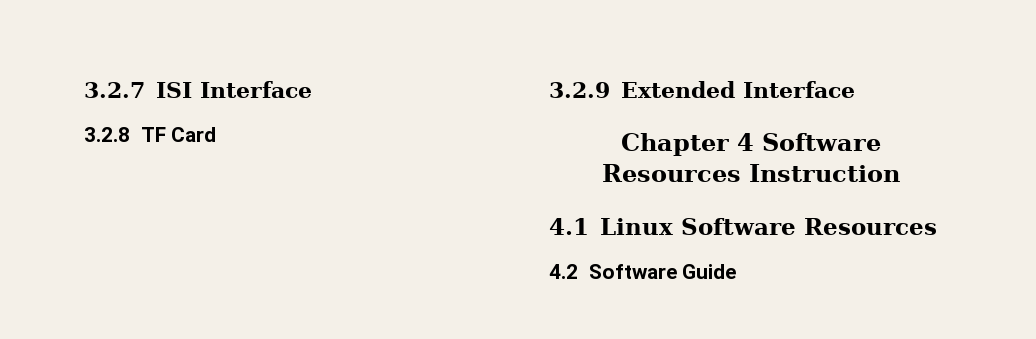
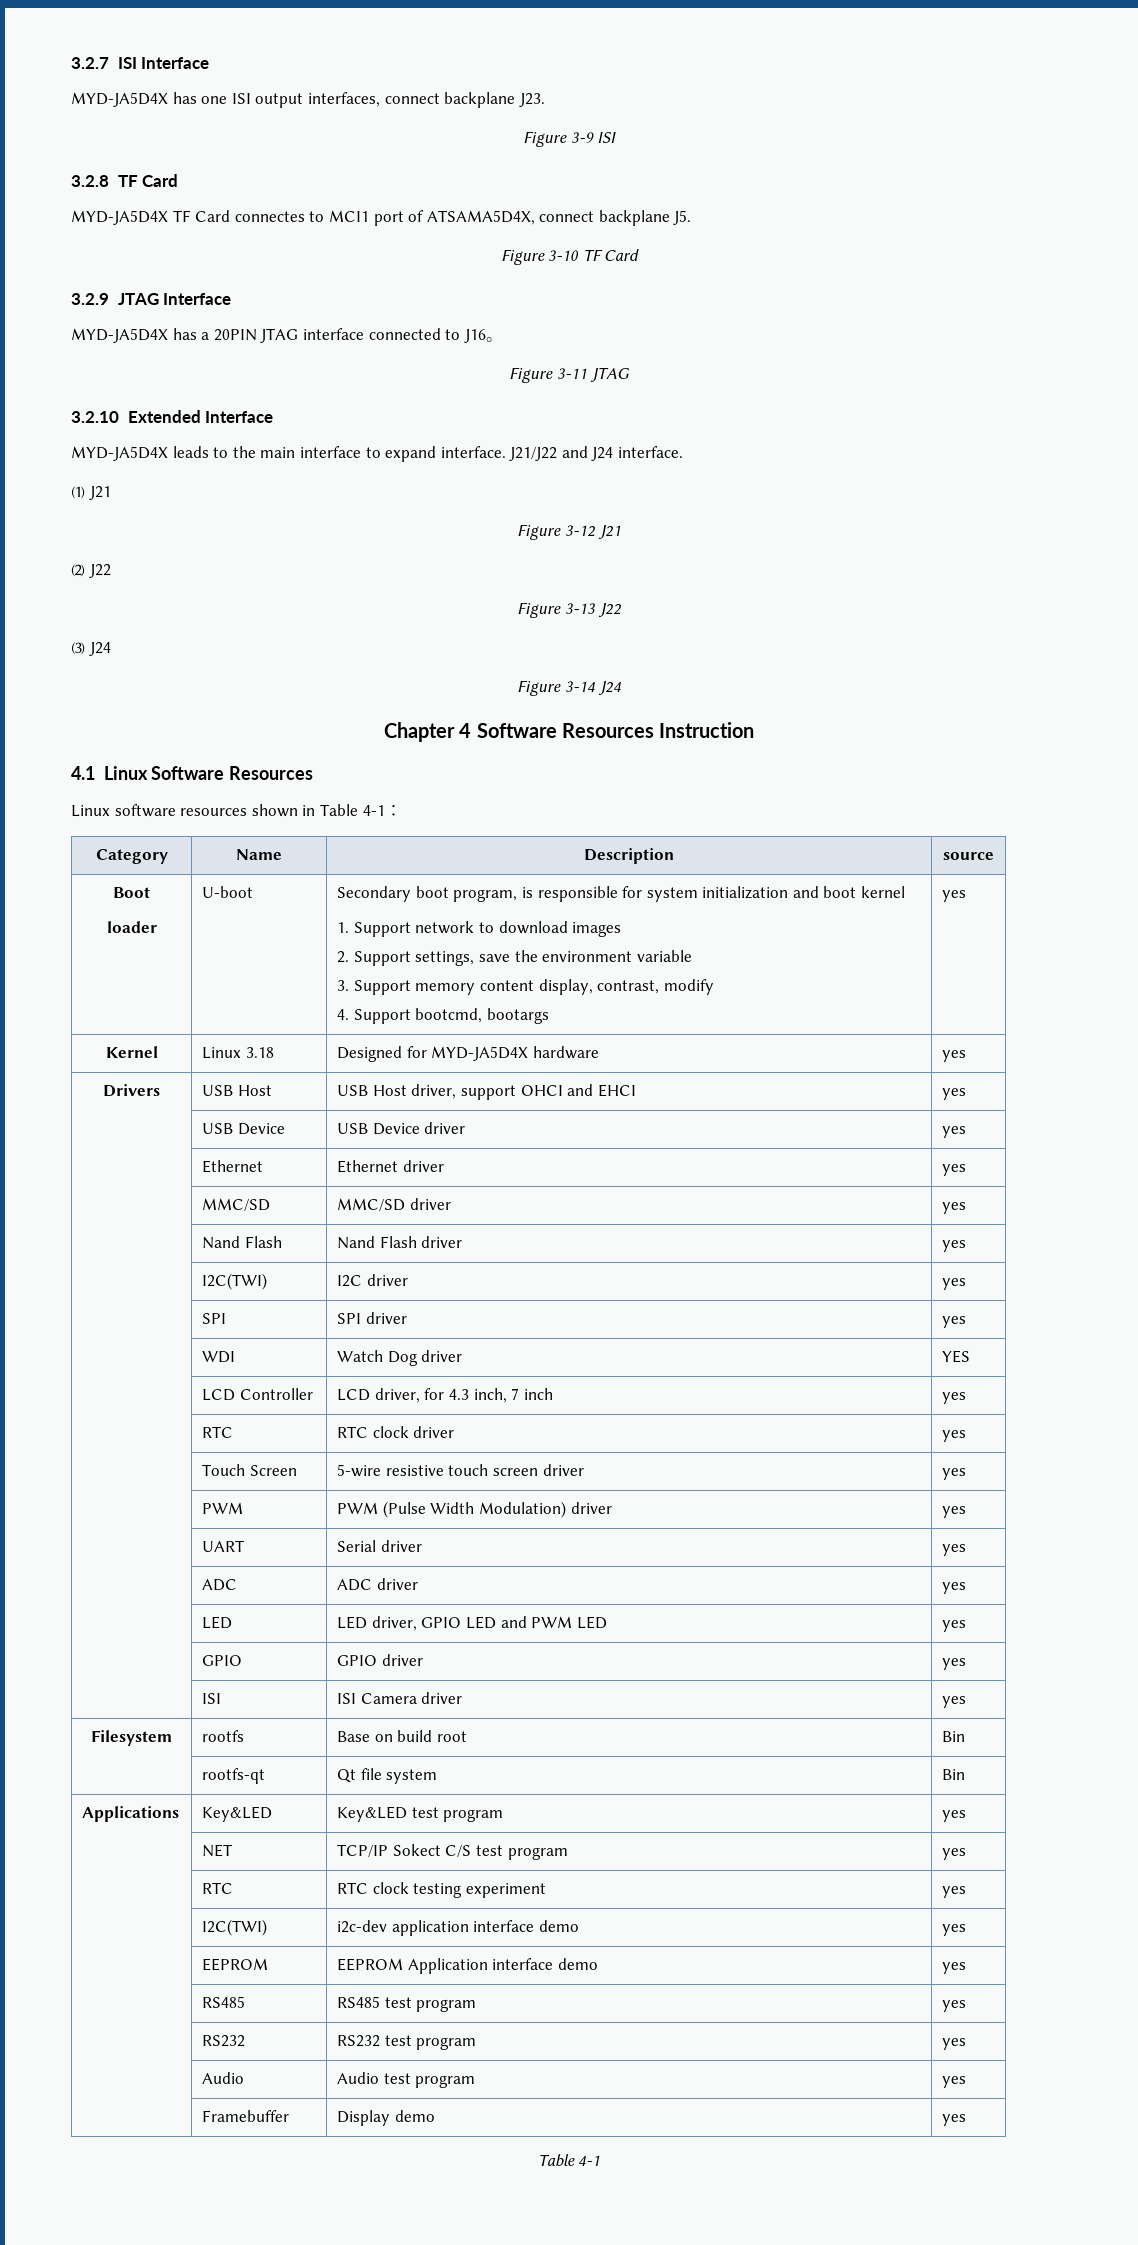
[84,127,217,142] [549,81,855,98] 3.2.8 TF Card // 3.2.9 Extended Interface -> [71,92,545,108] [522,131,617,147] [71,174,178,187] [71,210,692,226] [500,249,640,265] [71,293,231,305] [71,328,503,343] [509,367,630,383] [71,410,273,423] [71,446,684,462] [71,486,111,500] [517,524,621,540] [71,564,111,578] [517,602,621,618] [71,642,111,656] [517,680,621,696] MYD-JA5D4X has one ISI output interfaces, connect backplane J23. // Figure 3-9 ISI // 3.2.8 TF Card // MYD-JA5D4X TF Card connectes to MCI1 port of ATSAMA5D4X, connect backplane J5. // Figure 3-10 TF Card // 3.2.9 JTAG Interface // MYD-JA5D4X has a 20PIN JTAG interface connected to J16。 // Figure 3-11 JTAG // 3.2.10 Extended Interface // MYD-JA5D4X leads to the main interface to expand interface. J21/J22 and J24 interface. // ⑴ J21 // Figure 3-12 J21 // ⑵ J22 // Figure 3-13 J22 // ⑶ J24 // Figure 3-14 J24
[549,264,737,279] 4.2 Software Guide -> [71,804,402,817] [95,849,168,864] [236,849,282,860] [584,848,674,864] [942,852,994,860] [113,887,150,898] [106,921,157,933] [202,886,254,898] [337,886,906,902] [337,921,622,937] [337,950,692,966] [337,979,714,995] [337,1008,549,1024] [942,890,967,902] [105,1046,158,1058] [202,1047,274,1059] [337,1046,599,1062] [942,1050,967,1062] [103,1084,160,1097] [202,1085,272,1096] [337,1084,636,1100] [942,1088,967,1100] [202,1123,285,1135] [337,1122,466,1135] [942,1126,967,1138] [202,1160,264,1173] [337,1160,444,1173] [942,1164,967,1176] [202,1198,271,1211] [337,1198,451,1211] [942,1202,967,1214] [202,1236,282,1249] [337,1236,463,1249] [942,1240,967,1252] [202,1273,268,1290] [337,1274,408,1287] [942,1278,967,1290] [202,1313,227,1324] [337,1312,407,1324] [942,1316,967,1328] [202,1351,236,1363] [337,1350,463,1366] [942,1350,971,1363] [202,1388,313,1401] [337,1388,553,1403] [942,1392,967,1404] [202,1426,234,1438] [337,1426,455,1438] [942,1430,967,1442] [202,1464,297,1476] [337,1464,584,1477] [942,1468,967,1480] [202,1502,244,1514] [337,1501,612,1518] [942,1506,967,1518] [202,1540,245,1552] [337,1540,422,1552] [942,1544,967,1556] [202,1579,238,1591] [337,1578,418,1591] [942,1582,967,1594] [202,1616,233,1629] [337,1616,607,1631] [942,1620,967,1632] [202,1655,243,1666] [337,1654,423,1666] [942,1658,967,1670] [202,1693,222,1704] [337,1692,463,1704] [942,1696,967,1708] [91,1730,172,1746] [202,1730,245,1742] [337,1730,467,1742] [942,1731,966,1742] [202,1768,266,1784] [337,1768,438,1784] [942,1769,966,1780] [82,1806,180,1822] [202,1806,273,1822] [337,1806,504,1822] [942,1810,967,1822] [202,1844,233,1857] [337,1844,568,1860] [942,1848,967,1860] [202,1882,234,1894] [337,1882,546,1898] [942,1886,967,1898] [202,1919,268,1936] [337,1920,579,1936] [942,1924,967,1936] [202,1958,269,1971] [337,1958,598,1974] [942,1962,967,1974] [202,1996,246,2008] [337,1996,477,2012] [942,2000,967,2012] [202,2035,246,2047] [337,2035,477,2050] [942,2038,967,2050] [202,2072,245,2084] [337,2072,476,2088] [942,2076,967,2088] [202,2110,290,2122] [337,2110,435,2126] [942,2114,967,2126] [537,2154,601,2167] Linux software resources shown in Table 4-1： // Category | Name | Description | source // Boot // loader | U-boot | Secondary boot program, is responsible for system initialization and boot kernel // 1. Support network to download images // 2. Support settings, save the environment variable // 3. Support memory content display, contrast, modify // 4. Support bootcmd, bootargs | yes // Kernel | Linux 3.18 | Designed for MYD-JA5D4X hardware | yes // Drivers | USB Host | USB Host driver, support OHCI and EHCI | yes // | USB Device | USB Device driver | yes // | Ethernet | Ethernet driver | yes // | MMC/SD | MMC/SD driver | yes // | Nand Flash | Nand Flash driver | yes // | I2C(TWI) | I2C driver | yes // | SPI | SPI driver | yes // | WDI | Watch Dog driver | YES // | LCD Controller | LCD driver, for 4.3 inch, 7 inch | yes // | RTC | RTC clock driver | yes // | Touch Screen | 5-wire resistive touch screen driver | yes // | PWM | PWM (Pulse Width Modulation) driver | yes // | UART | Serial driver | yes // | ADC | ADC driver | yes // | LED | LED driver, GPIO LED and PWM LED | yes // | GPIO | GPIO driver | yes // | ISI | ISI Camera driver | yes // Filesystem | rootfs | Base on build root | Bin // | rootfs-qt | Qt file system | Bin // Applications | Key&LED | Key&LED test program | yes // | NET | TCP/IP Sokect C/S test program | yes // | RTC | RTC clock testing experiment | yes // | I2C(TWI) | i2c-dev application interface demo | yes // | EEPROM | EEPROM Application interface demo | yes // | RS485 | RS485 test program | yes // | RS232 | RS232 test program | yes // | Audio | Audio test program | yes // | Framebuffer | Display demo | yes // Table 4-1

